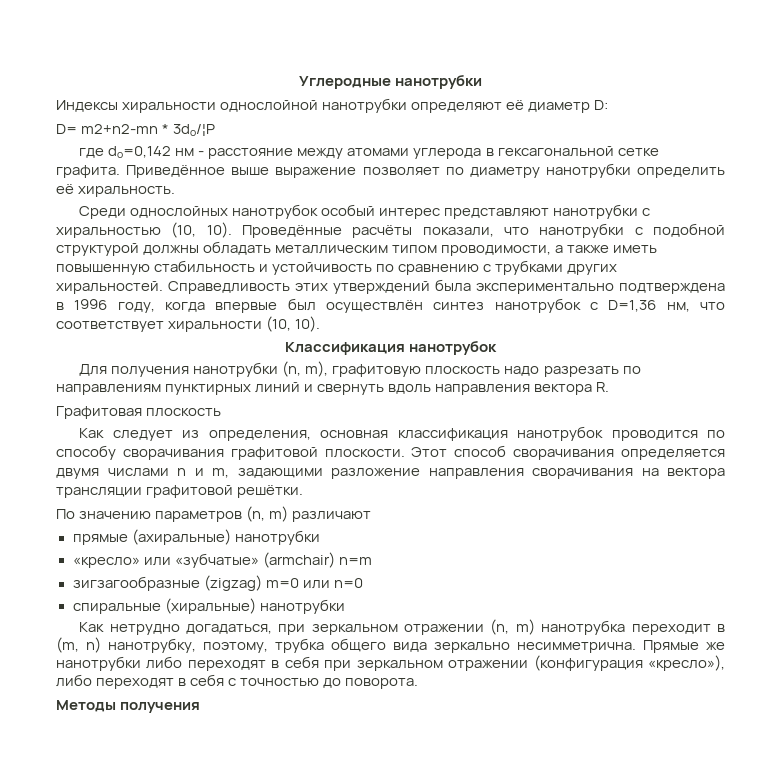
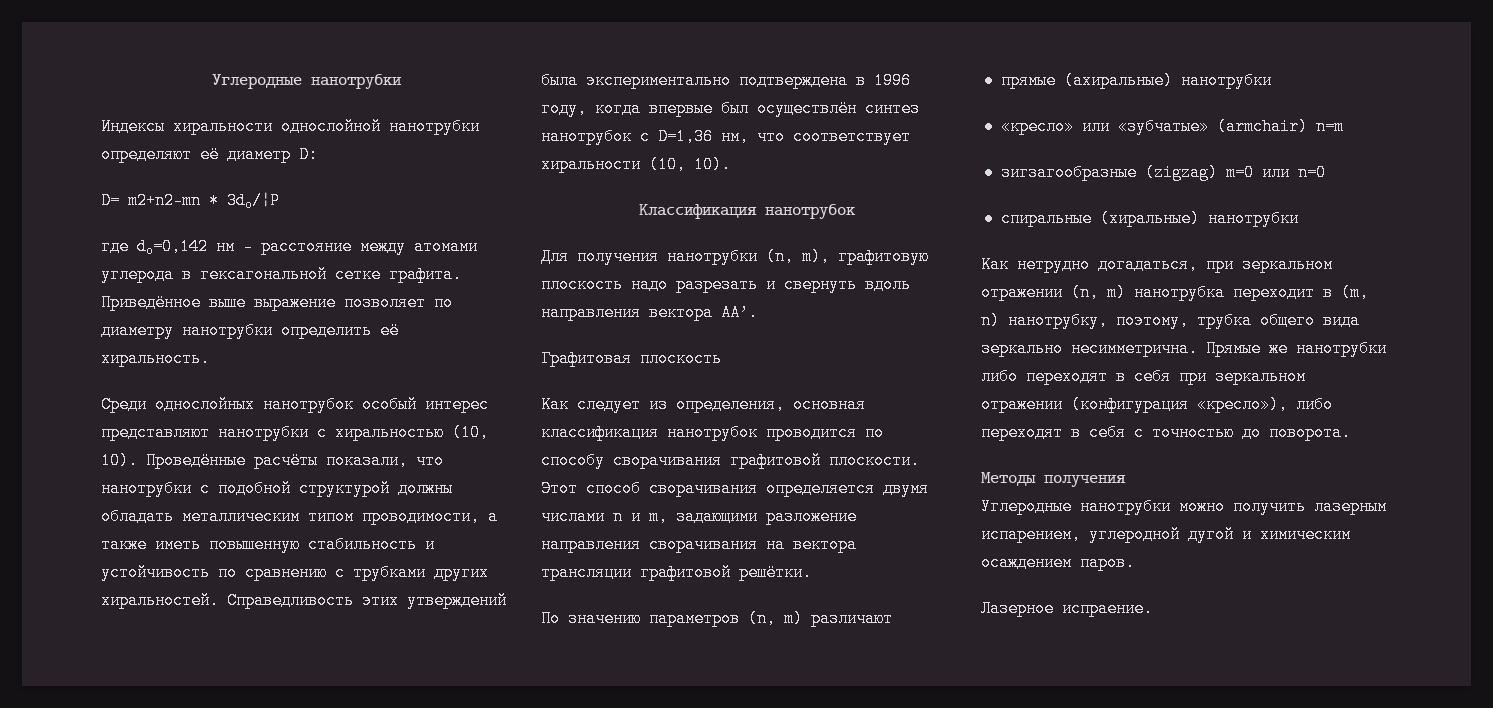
[622,366,641,374] [56,382,301,395] по направлениям пунктирных линий -> (757, 285) none
[596,382,610,392] R. -> [721,304,758,321] АА’.
(201, 707) none -> [981,499,1386,515] [981,526,1350,543] [981,554,1135,571] [981,600,1153,617] // Углеродные нанотрубки можно получить лазерным испарением, углеродной дугой и химическим осаждением паров. // Лазерное испраение.

